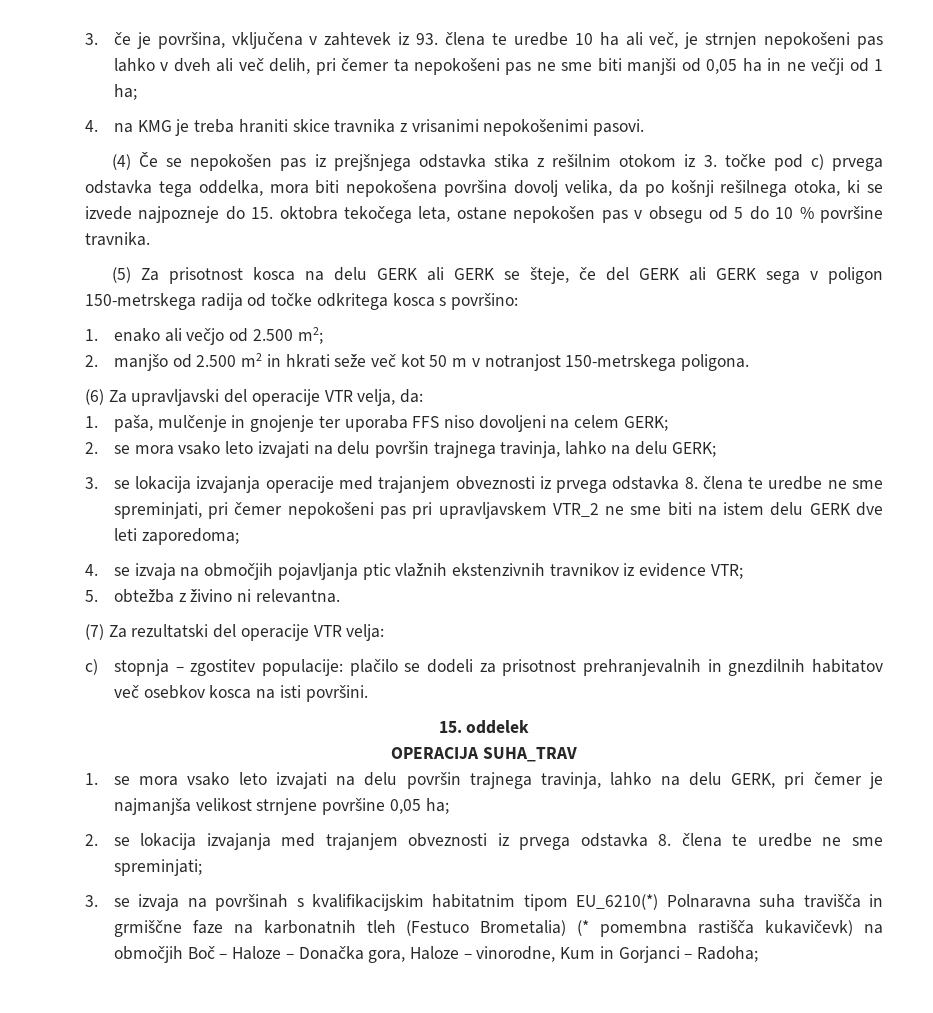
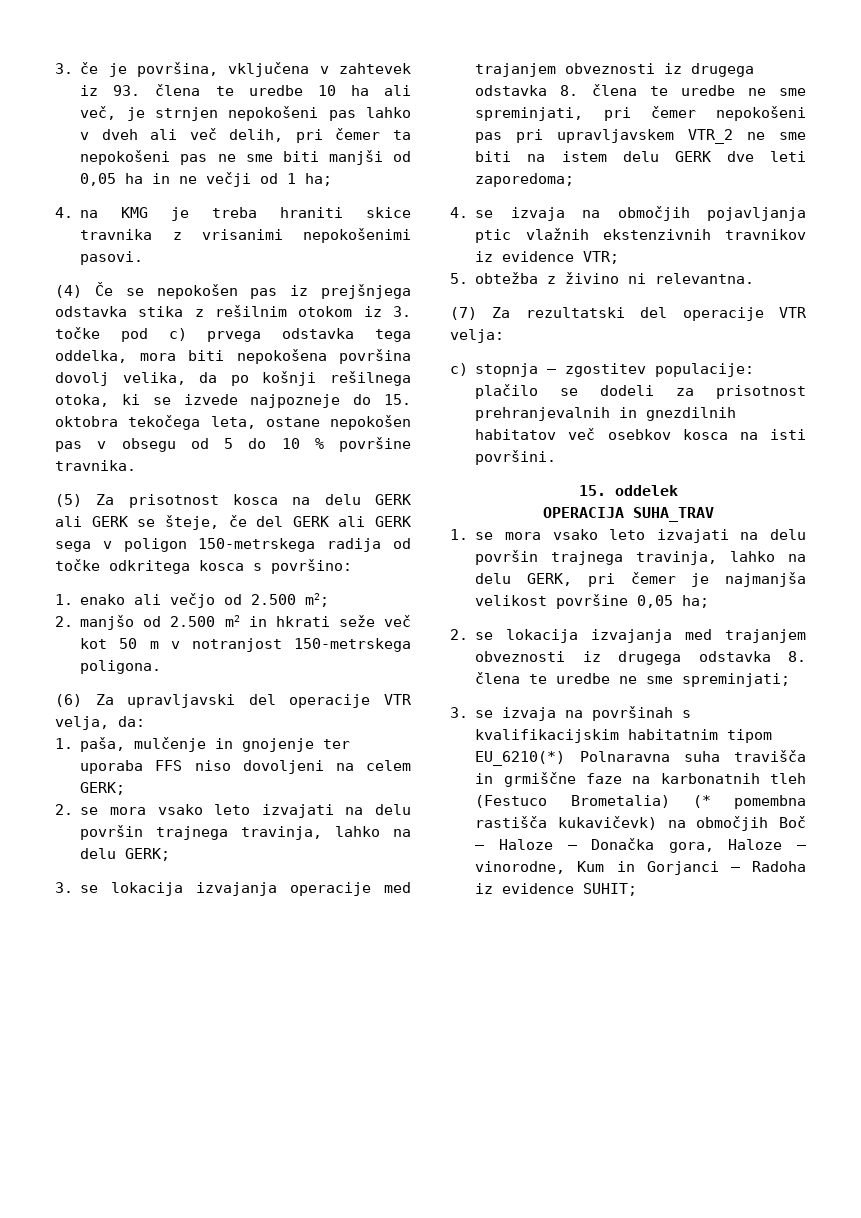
[556,480,608,493] prvega -> [691,63,755,77] drugega
[256,798,318,815] strnjene -> (548, 600) none
[519,837,571,850] prvega -> [618,651,682,665] drugega
[697,946,759,962] Radoha; -> [752,861,806,872] [475,883,638,896] Radoha iz evidence SUHIT;

